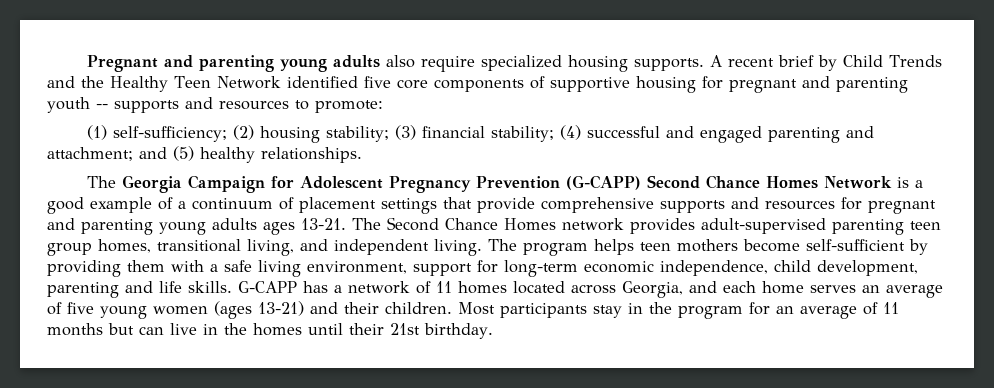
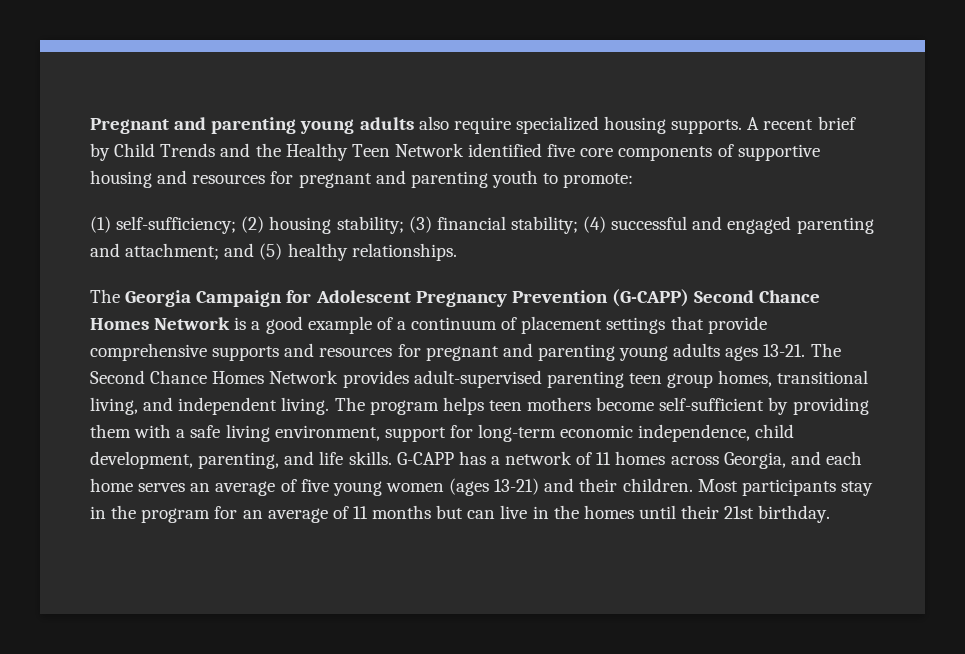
(696, 84) none -> [157,170,266,184] and resources
[96,97,289,113] -- supports and resources -> (538, 179) none
[562,218,624,231] network -> [269,370,339,384] Network
[47,282,119,298] parenting -> [198,452,280,469] parenting,
[513,281,565,294] located -> (666, 458) none

